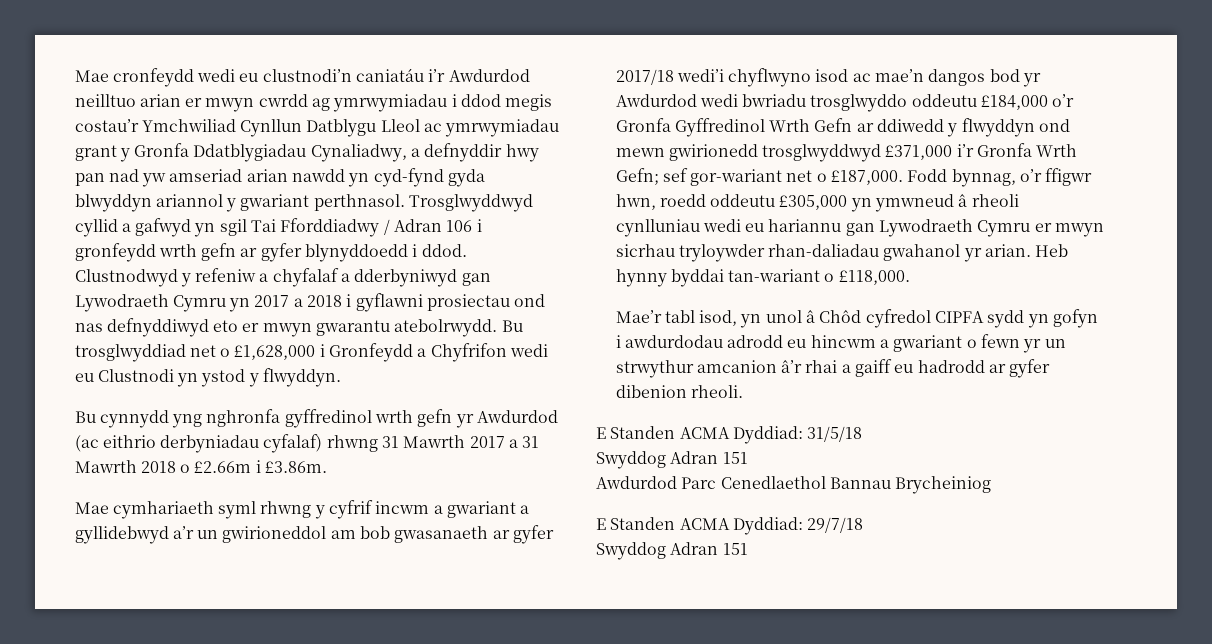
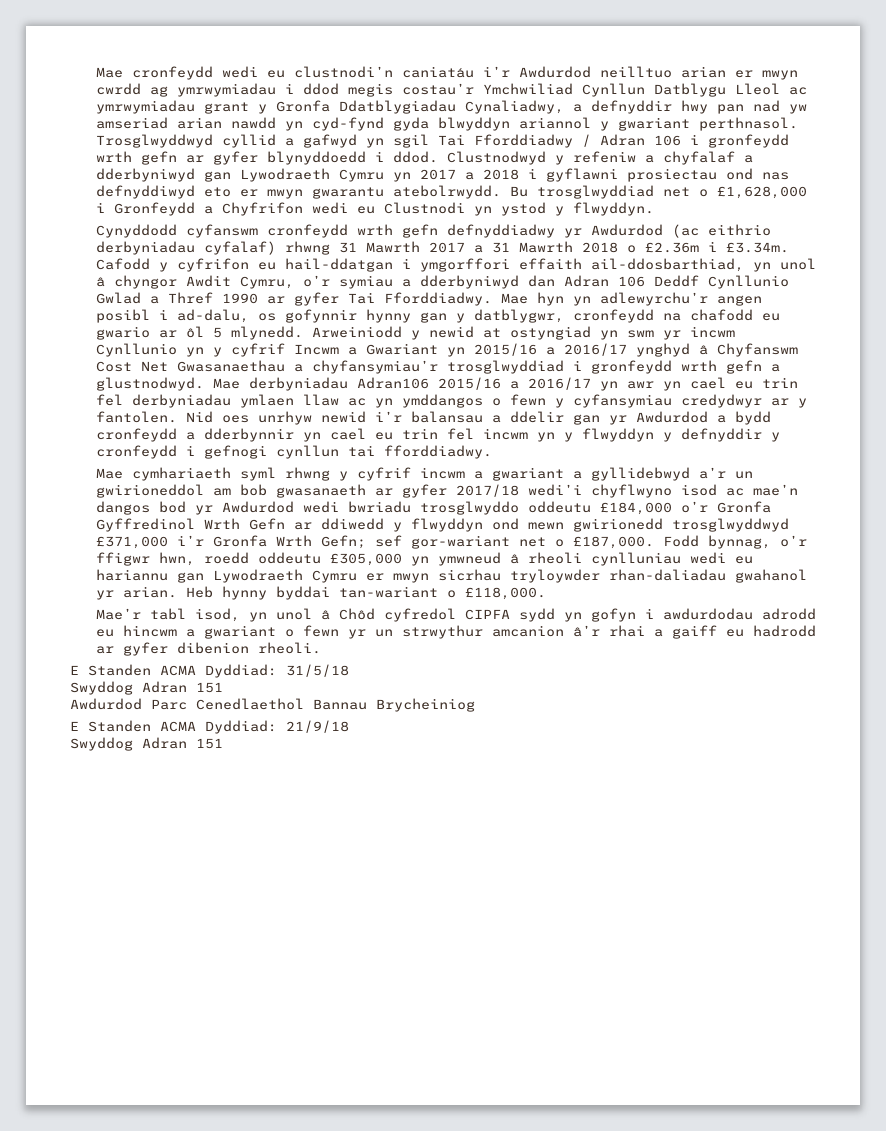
[74,409,453,428] Bu cynnydd yng nghronfa gyffredinol wrth gefn -> [95,224,555,238] Cynyddodd cyfanswm cronfeydd wrth gefn defnyddiadwy
[194,460,328,473] £2.66m i £3.86m. -> [644,241,789,253] [95,258,816,272] [95,275,789,289] [95,292,762,306] [95,309,780,323] [95,326,735,340] [95,343,798,357] [95,360,780,374] [95,377,798,391] [95,394,807,408] [95,411,771,425] [95,428,780,442] [95,445,492,459] £2.36m i £3.34m. Cafodd y cyfrifon eu hail-ddatgan i ymgorffori effaith ail-ddosbarthiad, yn unol â chyngor Awdit Cymru, o’r symiau a dderbyniwyd dan Adran 106 Deddf Cynllunio Gwlad a Thref 1990 ar gyfer Tai Fforddiadwy. Mae hyn yn adlewyrchu’r angen posibl i ad-dalu, os gofynnir hynny gan y datblygwr, cronfeydd na chafodd eu gwario ar ôl 5 mlynedd. Arweiniodd y newid at ostyngiad yn swm yr incwm Cynllunio yn y cyfrif Incwm a Gwariant yn 2015/16 a 2016/17 ynghyd â Chyfanswm Cost Net Gwasanaethau a chyfansymiau’r trosglwyddiad i gronfeydd wrth gefn a glustnodwyd. Mae derbyniadau Adran106 2015/16 a 2016/17 yn awr yn cael eu trin fel derbyniadau ymlaen llaw ac yn ymddangos o fewn y cyfansymiau credydwyr ar y fantolen. Nid oes unrhyw newid i’r balansau a ddelir gan yr Awdurdod a bydd cronfeydd a dderbynnir yn cael eu trin fel incwm yn y flwyddyn y defnyddir y cronfeydd i gefnogi cynllun tai fforddiadwy.
[807,517,864,533] 29/7/18 -> [286,720,349,733] 21/9/18

